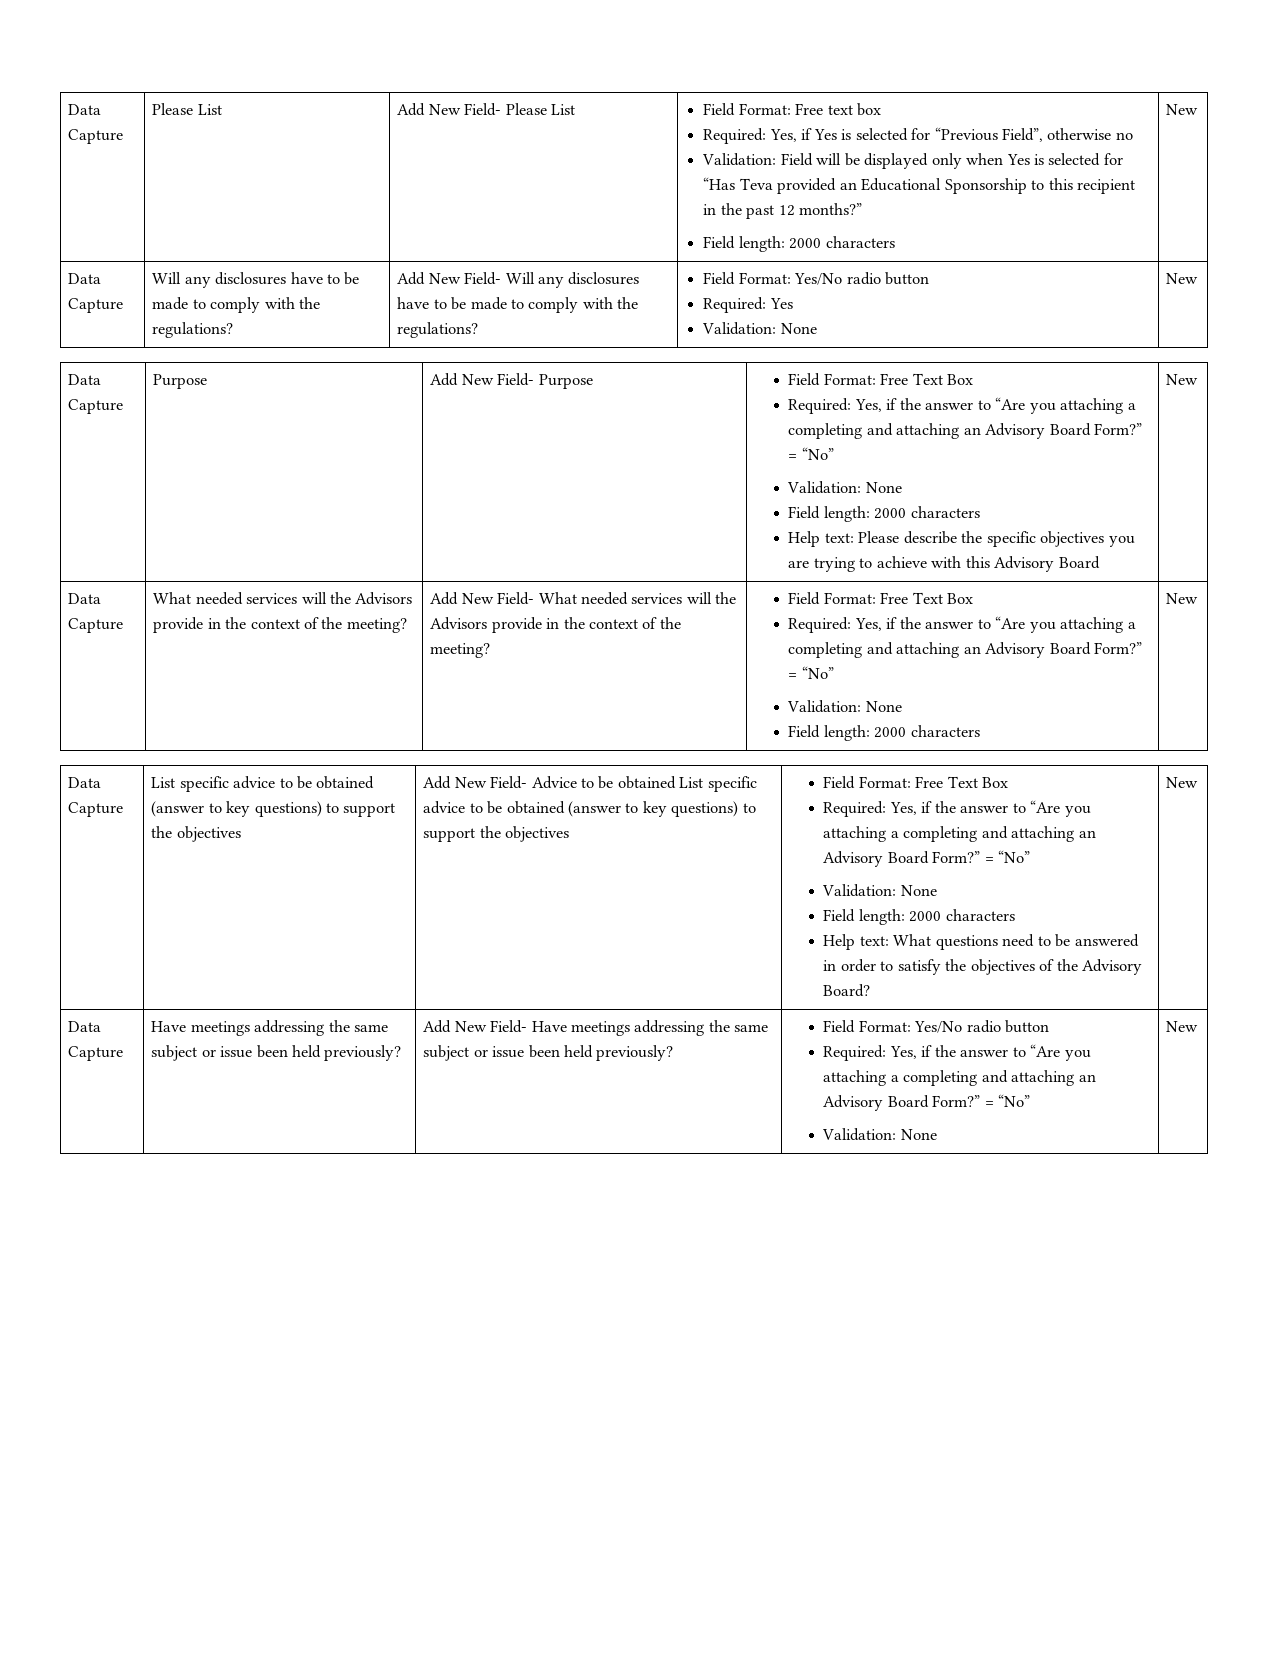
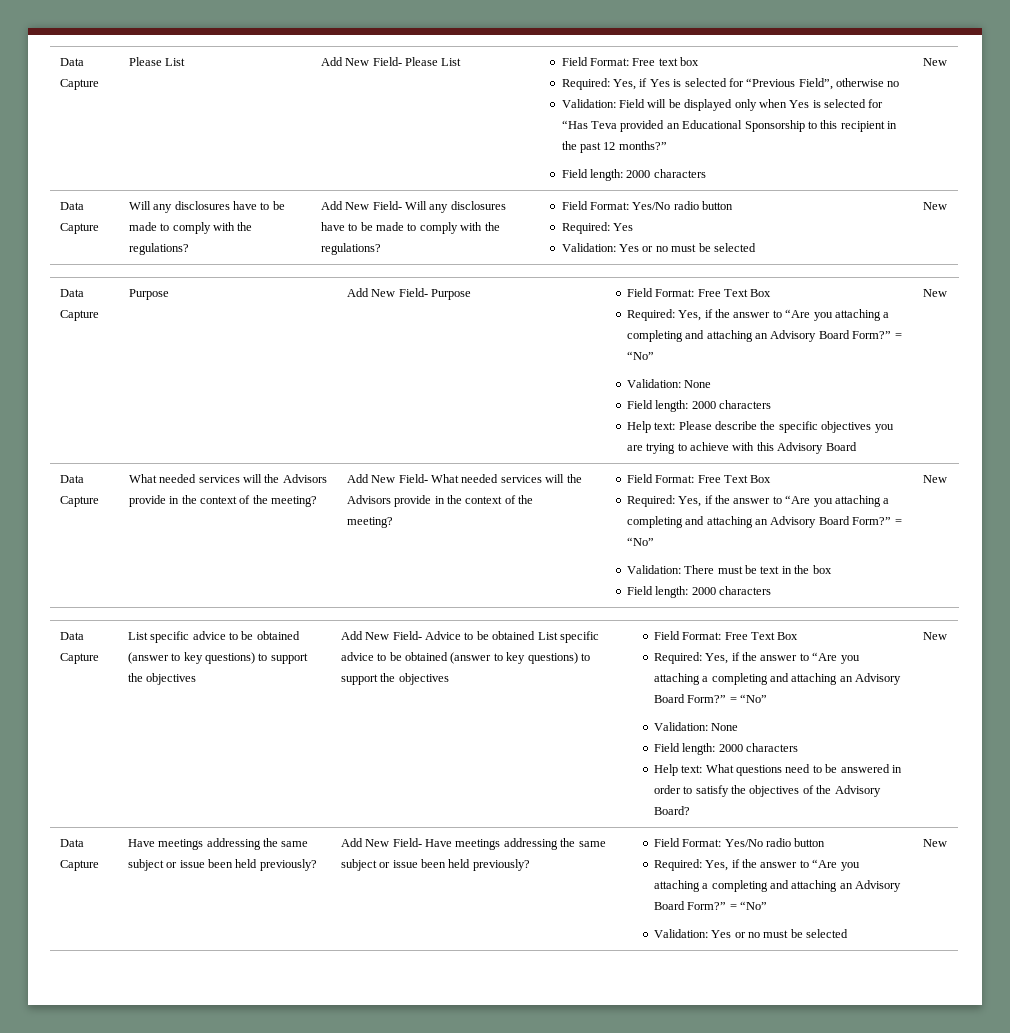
[702,322,817,335] Validation: None -> [561,243,756,252] Validation: Yes or no must be selected
[787,700,902,713] Validation: None -> [626,565,832,574] Validation: There must be text in the box
[822,1128,937,1141] Validation: None -> [653,929,849,938] Validation: Yes or no must be selected

